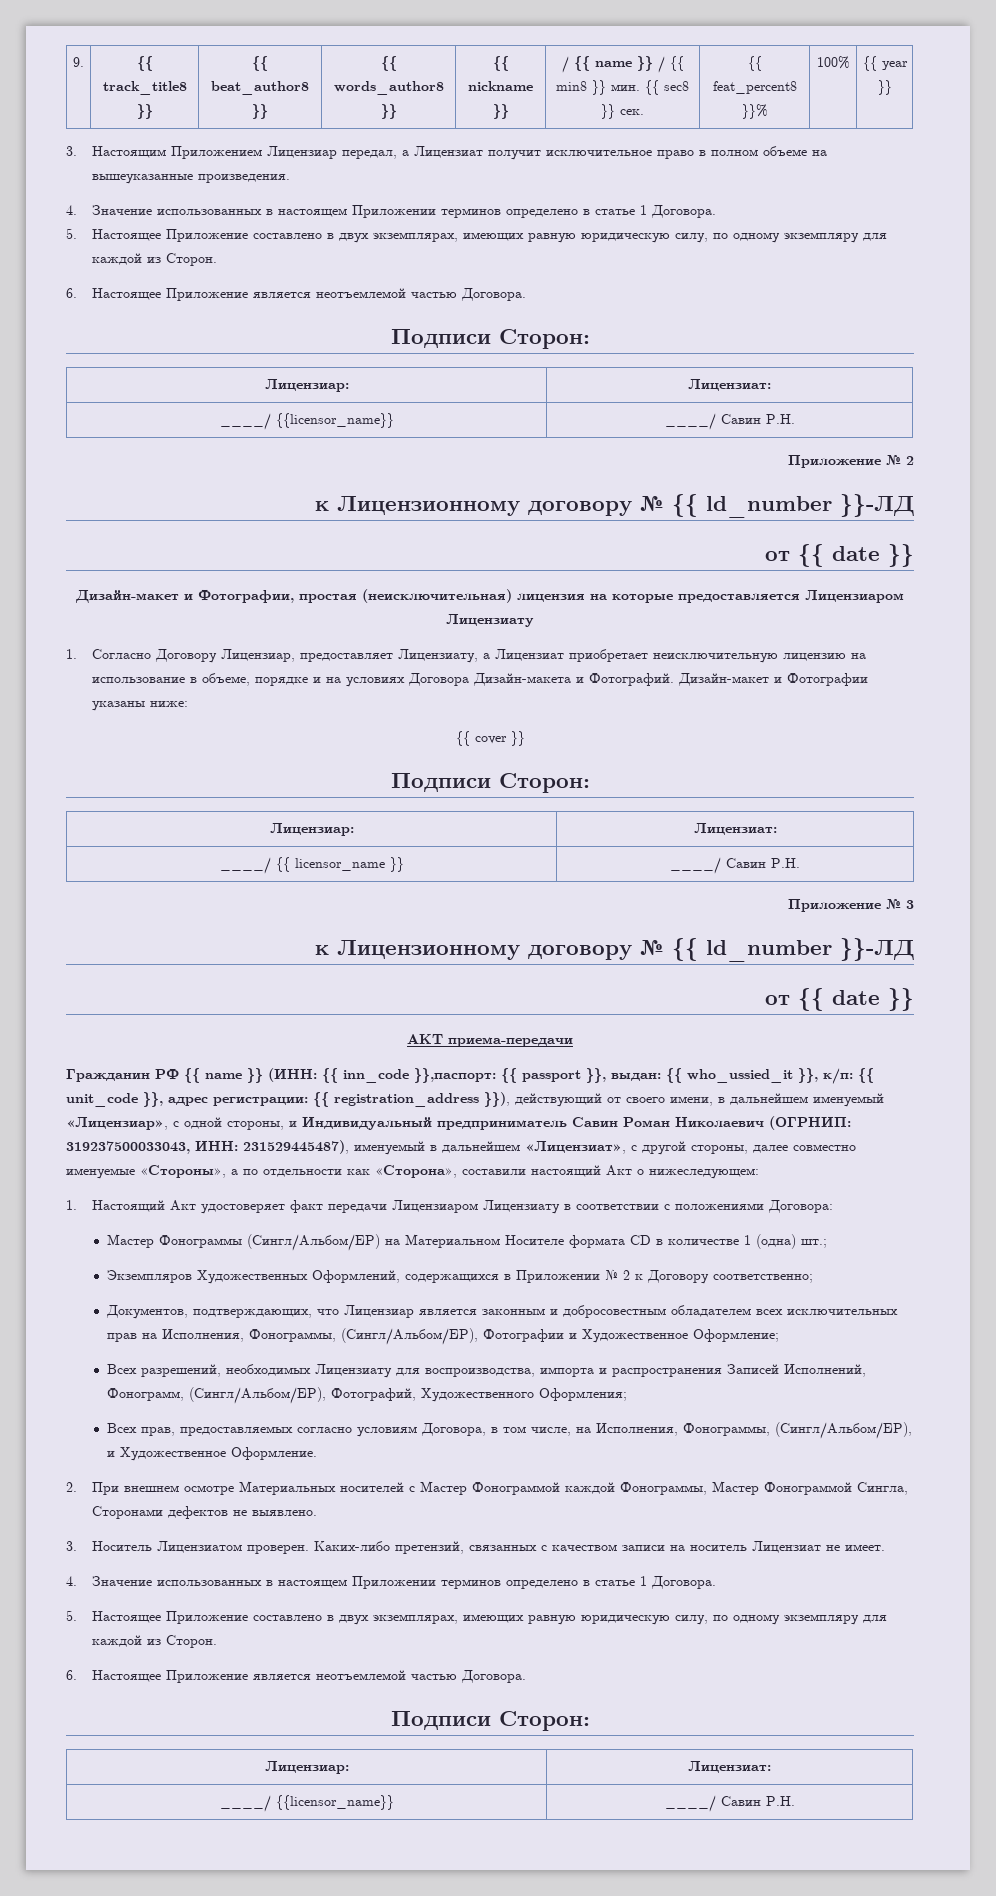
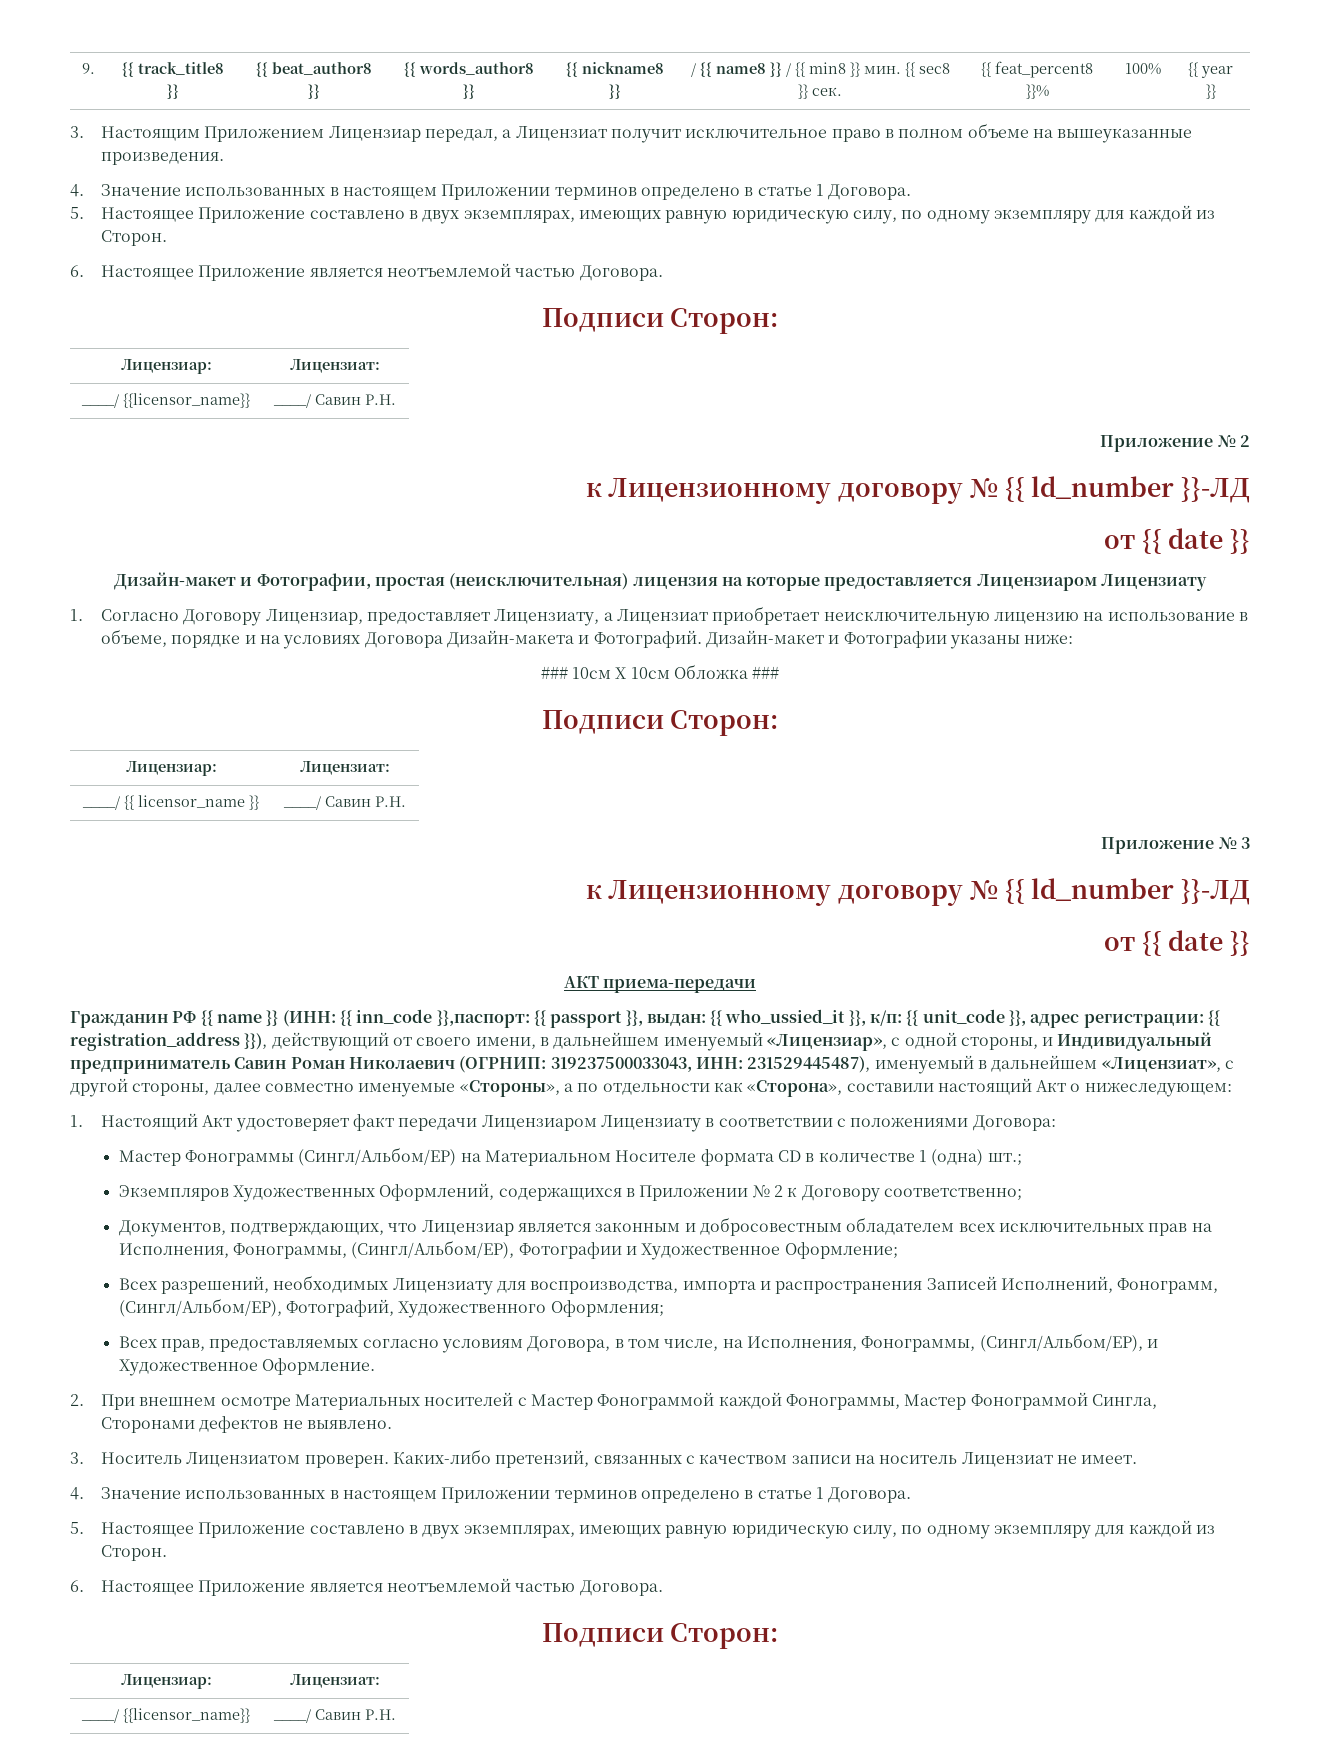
[468,81,533,91] nickname -> [581,62,664,74] nickname8
[594,61,632,67] name -> [715,63,766,74] name8
[455,731,525,746] {{ cover }} -> [540,664,780,679] ### 10см Х 10см Обложка ###

